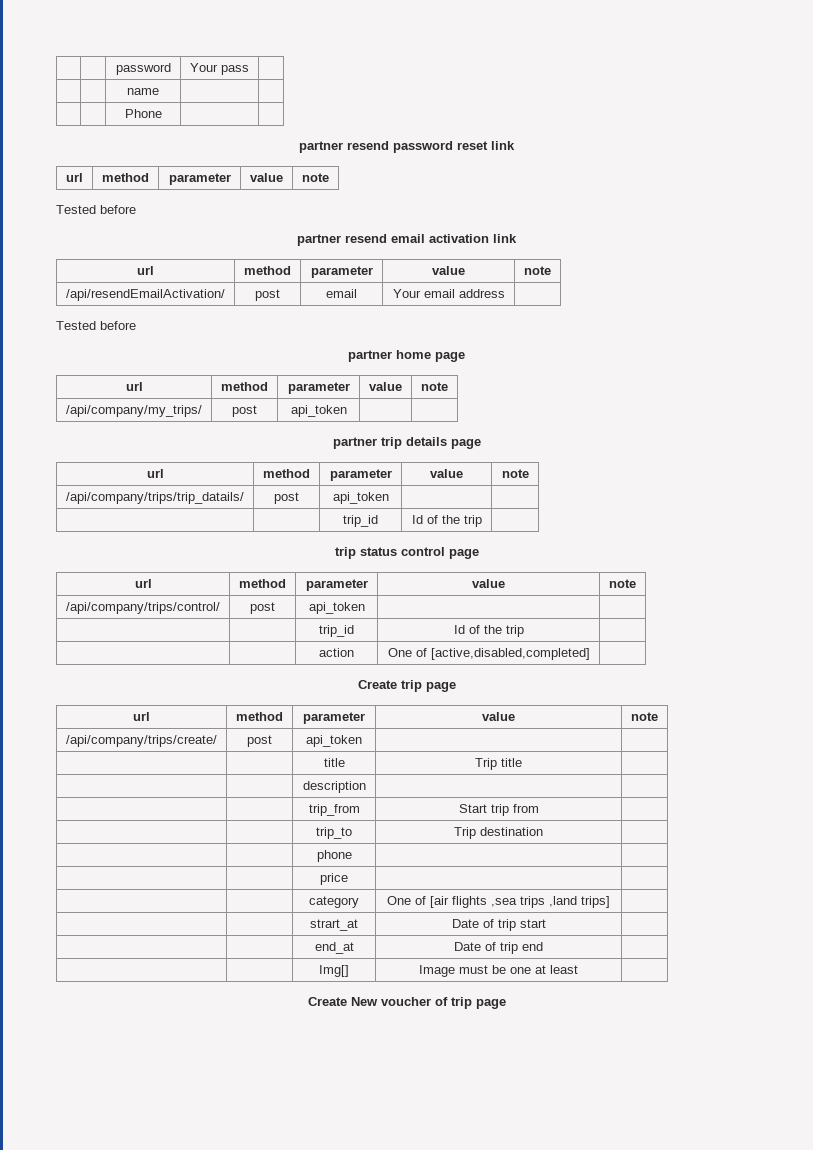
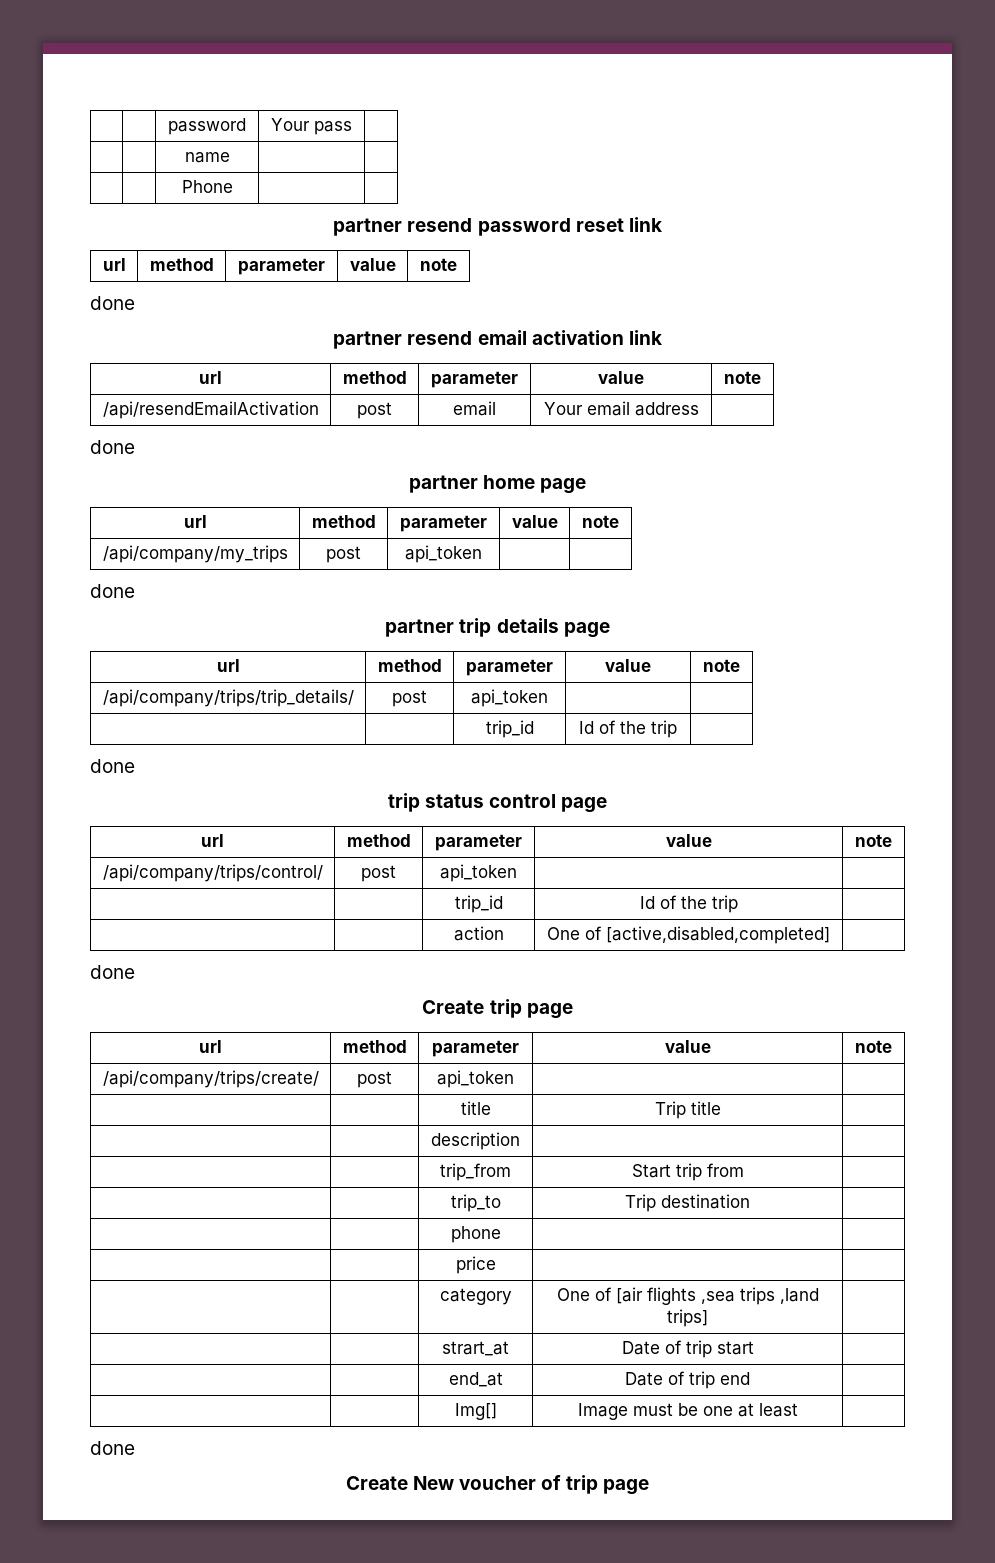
[56,205,136,214] Tested before -> [90,296,135,310] done
[66,289,225,301] /api/resendEmailActivation/ -> [102,401,319,419] /api/resendEmailActivation
[56,321,136,330] Tested before -> [90,440,135,454] done
[66,405,202,417] [232,405,257,417] [290,405,347,417] /api/company/my_trips/ | post | api_token | | -> [102,545,288,563] [326,546,361,563] [405,545,482,563] [90,584,135,598] /api/company/my_trips | post | api_token | | // done
[66,492,244,504] [274,492,299,504] [332,492,389,504] [343,515,378,527] [411,515,482,527] /api/company/trips/trip_datails/ | post | api_token | | // | | trip_id | Id of the trip | -> [102,689,354,707] [392,690,427,707] [471,689,548,707] [485,720,534,738] [579,720,677,738] [90,759,135,773] /api/company/trips/trip_details/ | post | api_token | | // | | trip_id | Id of the trip | // done
(590, 654) none -> [90,965,135,979] // done
(578, 969) none -> [90,1441,135,1455] // done

